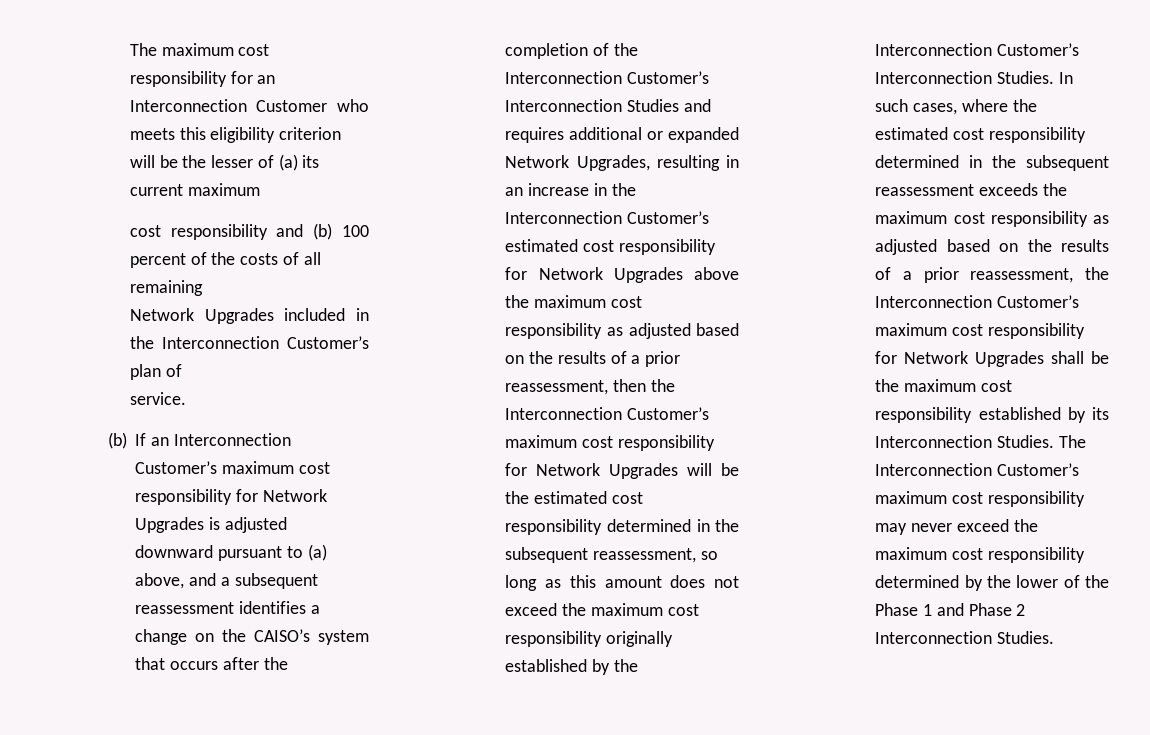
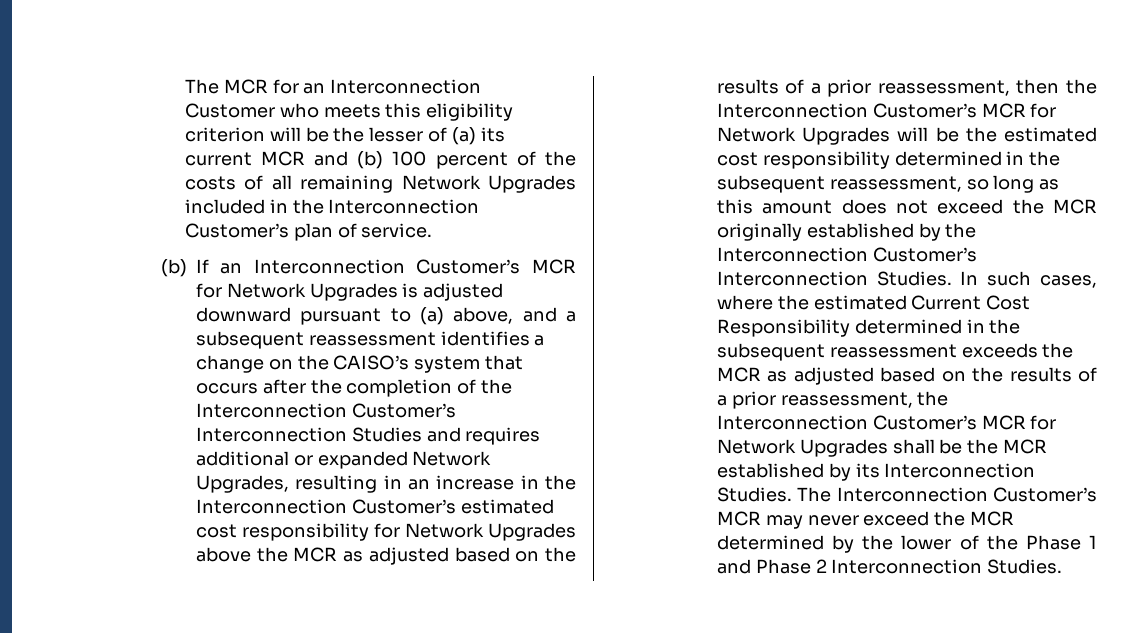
[129,43,270,56] [129,71,227,87] The maximum cost responsibility -> [184,79,268,94] The MCR
[187,183,260,196] [129,224,268,240] maximum // cost responsibility -> [260,151,305,166] MCR
(203, 288) // -> (394, 184) none
(182, 370) // -> (357, 230) none
[222,461,330,474] [135,489,233,505] maximum cost responsibility -> [532,259,576,274] MCR
[534,295,642,308] [505,323,603,339] maximum cost responsibility -> [293,547,338,562] MCR
[505,435,715,451] maximum cost responsibility -> [981,103,1026,118] MCR
[590,603,699,616] [505,631,603,647] maximum cost responsibility -> [1053,199,1097,214] MCR
[953,127,1086,143] cost responsibility -> [911,295,1031,310] [716,319,850,337] Current Cost Responsibility
[875,211,1088,227] maximum cost responsibility -> [716,367,761,382] MCR
[875,323,1085,339] maximum cost responsibility -> [981,415,1026,430] MCR
[904,379,1012,392] [875,407,973,423] maximum cost responsibility -> [1003,439,1048,454] MCR
[875,491,1085,507] maximum cost responsibility -> [716,511,761,526] MCR
[875,547,1085,563] maximum cost responsibility -> [970,511,1015,526] MCR

